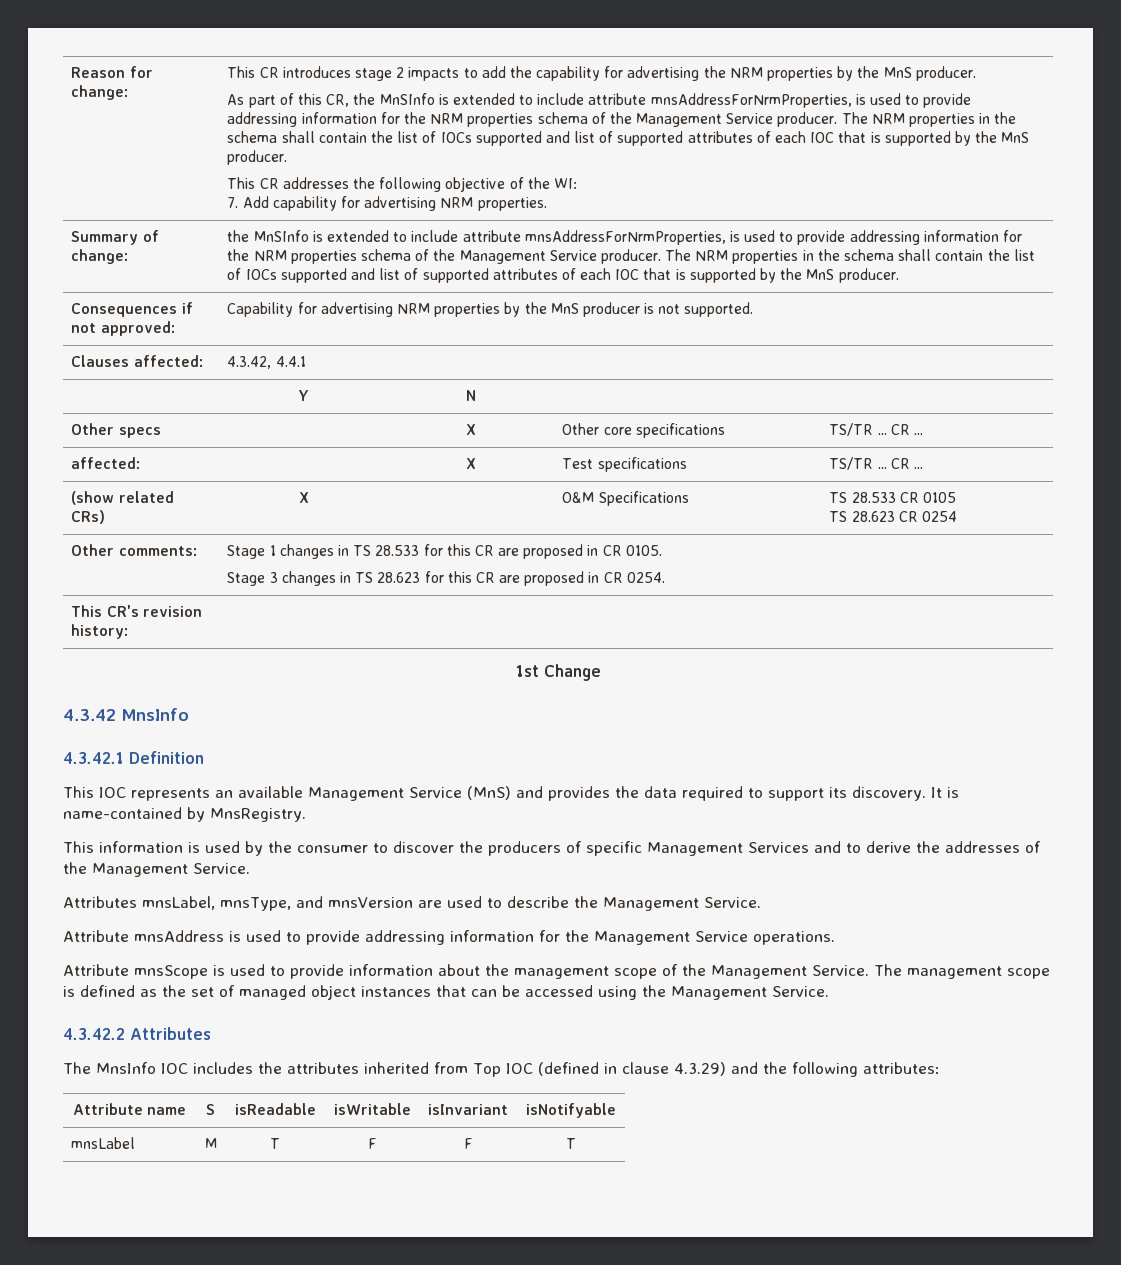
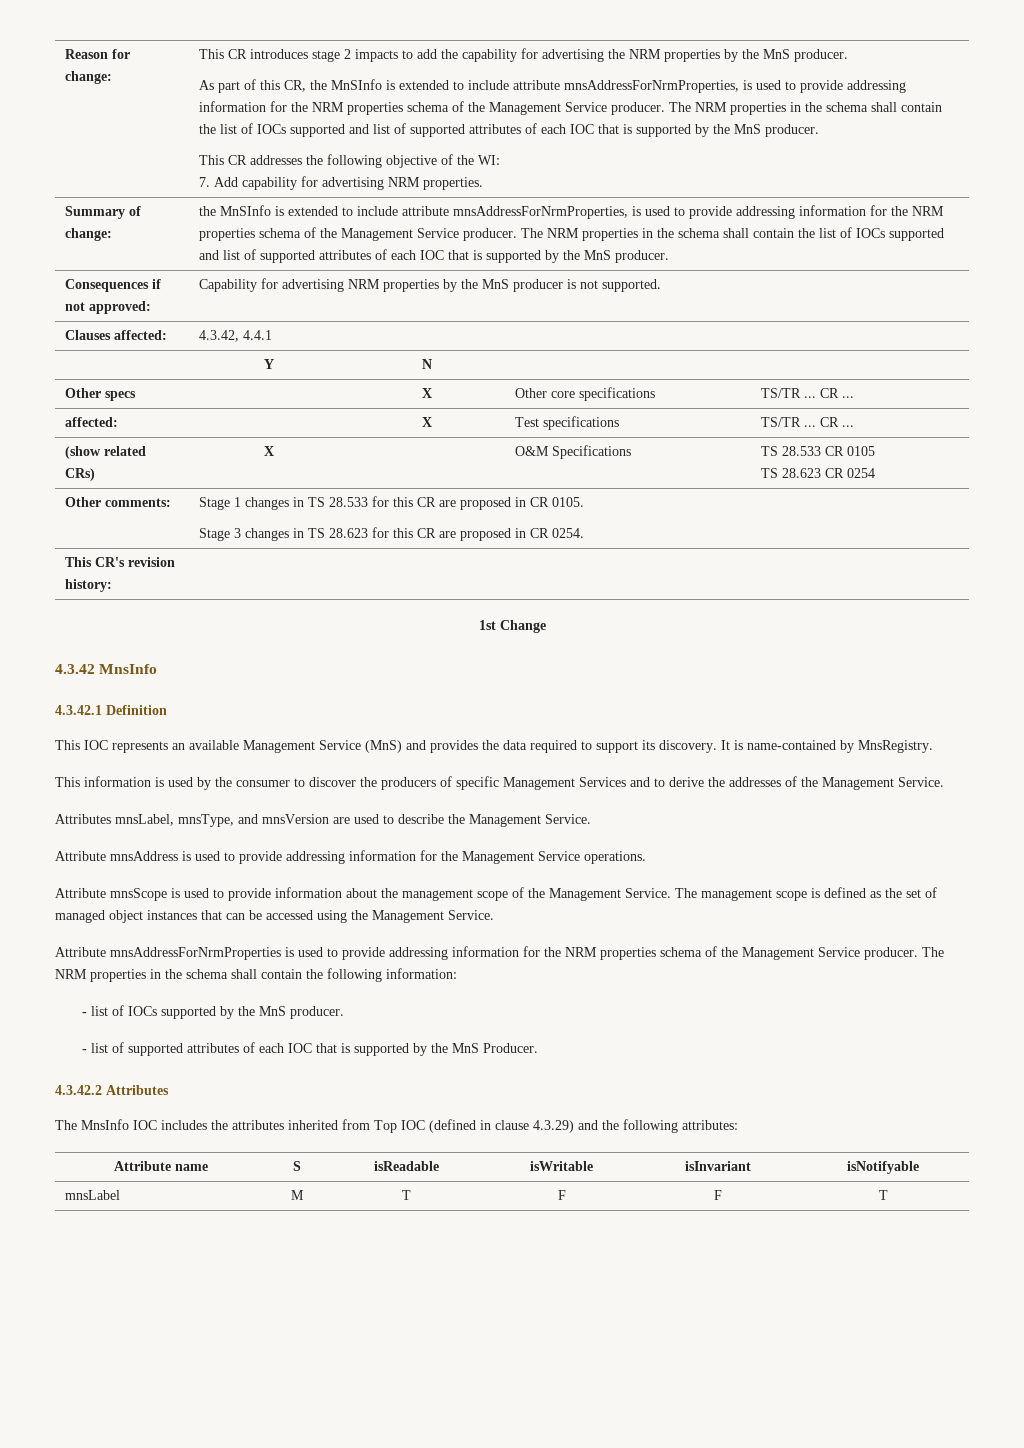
(829, 991) none -> [55,946,944,960] [55,968,457,982] [81,1005,344,1019] [81,1042,538,1056] // Attribute mnsAddressForNrmProperties is used to provide addressing information for the NRM properties schema of the Management Service producer. The NRM properties in the schema shall contain the following information: // - list of IOCs supported by the MnS producer. // - list of supported attributes of each IOC that is supported by the MnS Producer.

